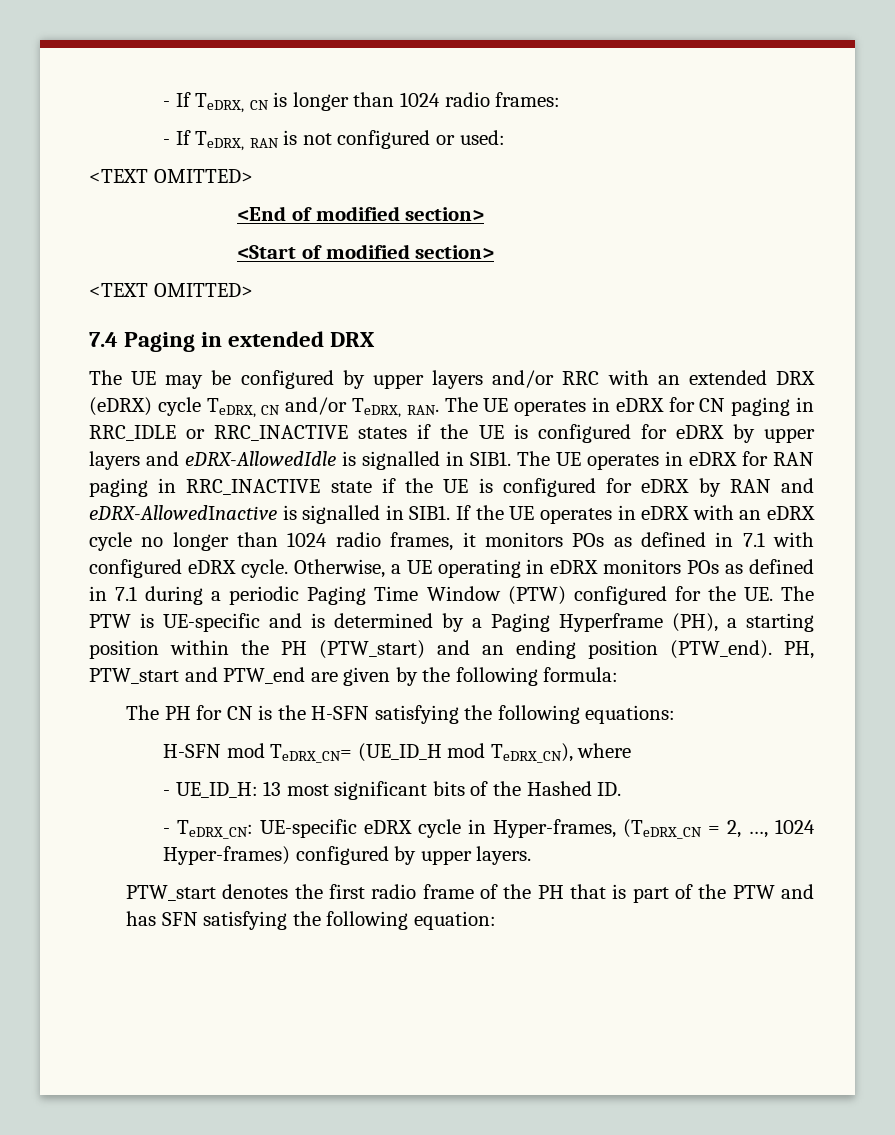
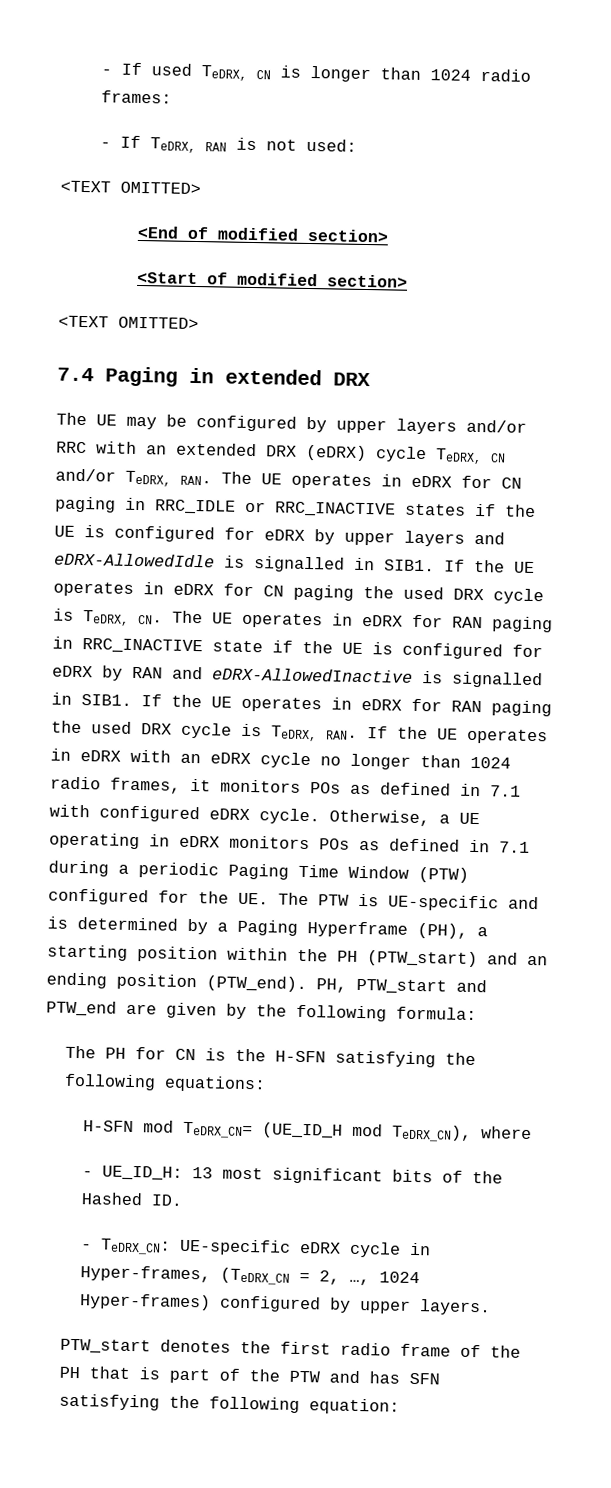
[163,92,191,107] - If -> [101,62,193,76] - If used
[337,130,455,149] configured or -> (298, 145) none
(511, 458) none -> [444,559,535,574] [53,581,544,605] [53,608,163,626] If the UE operates in eDRX for CN paging the used DRX cycle is TeDRX, CN.
(690, 513) none -> [411,698,552,717] [51,720,548,745] [50,748,121,762] for RAN paging the used DRX cycle is TeDRX, RAN. If the UE operates in eDRX

